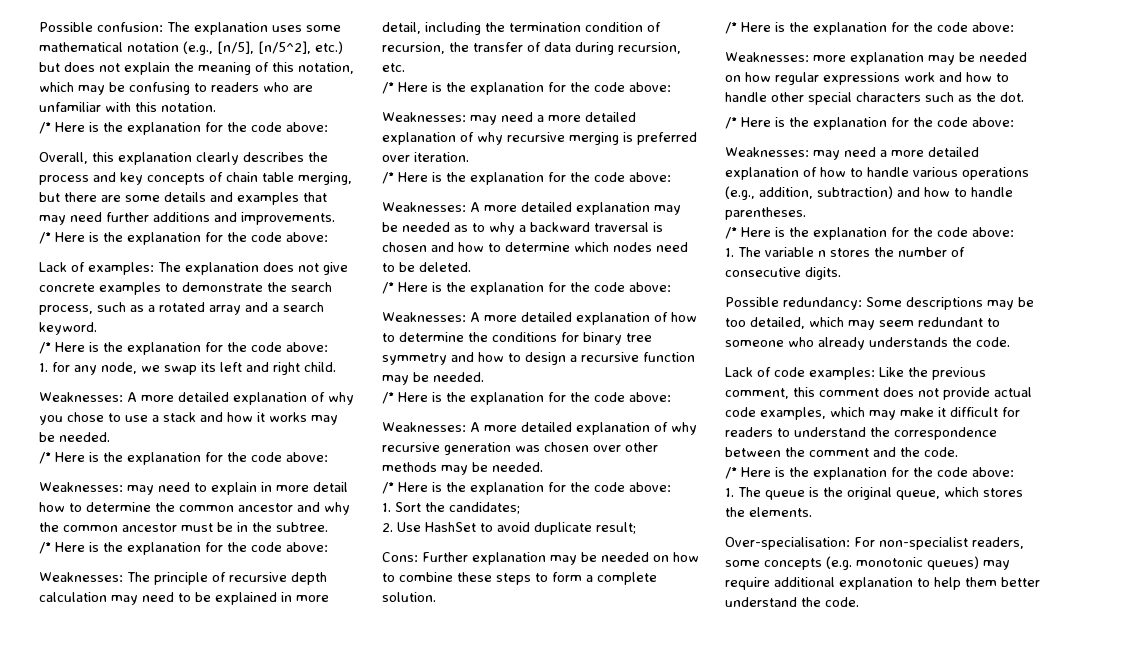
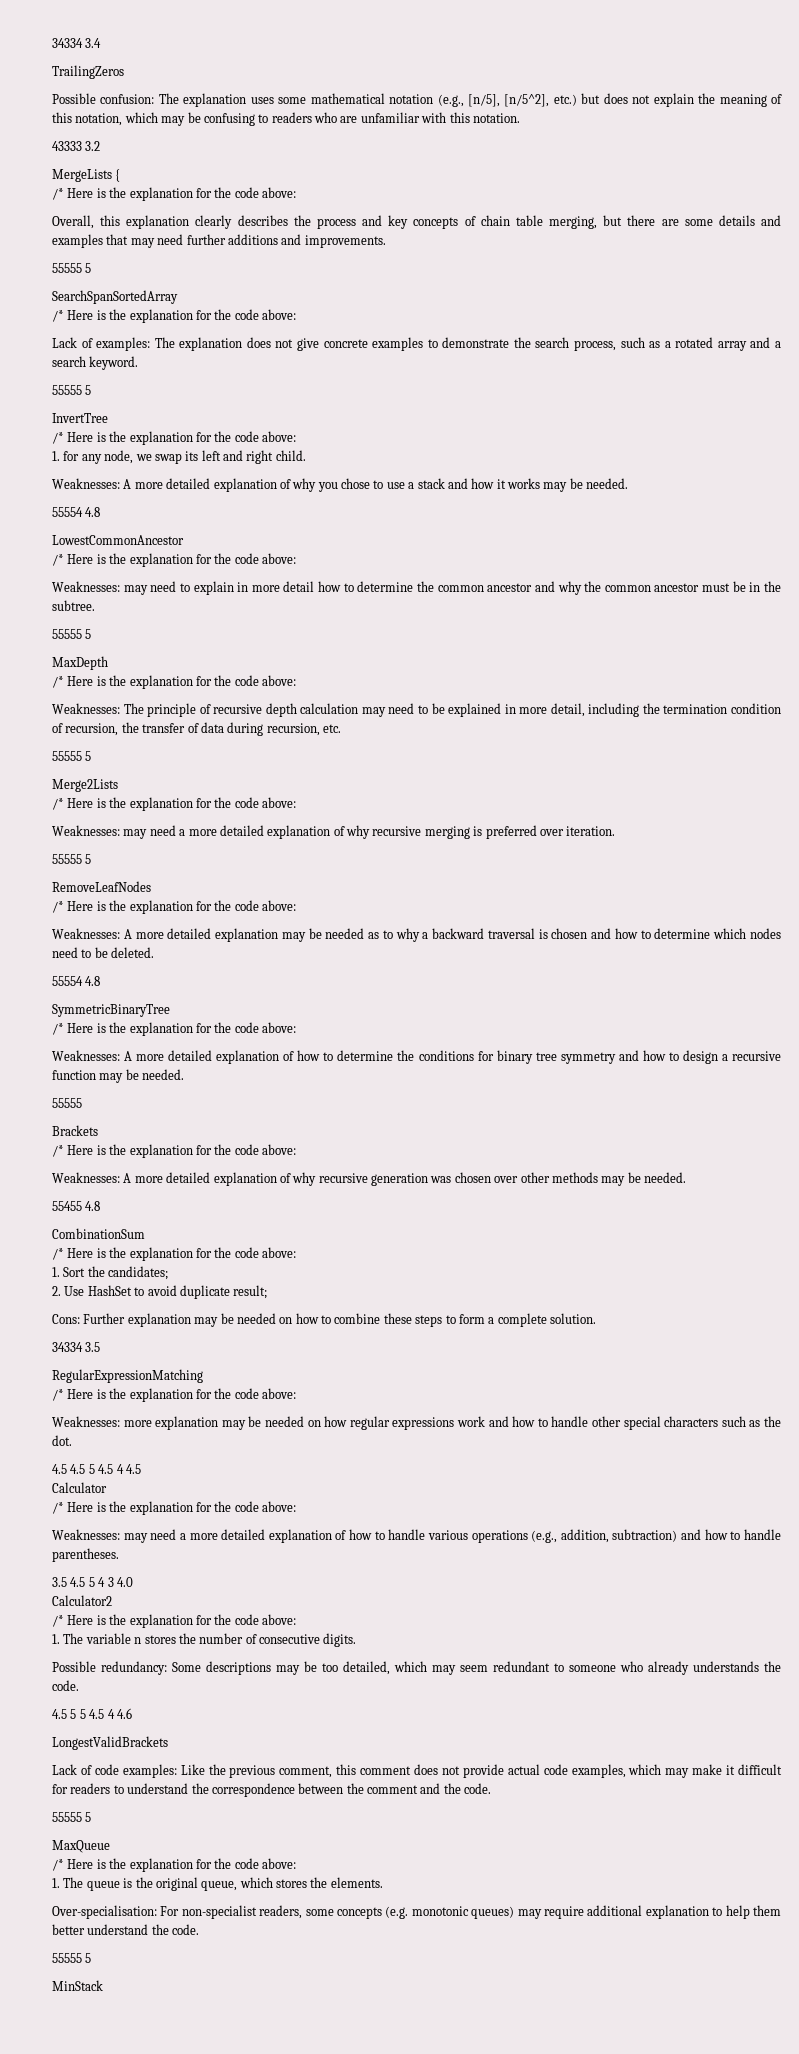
(39, 27) none -> [52,38,102,48] [52,65,124,79] 34334 3.4 // TrailingZeros //
(216, 107) none -> [52,141,101,151] [52,169,121,182] // 43333 3.2 // MergeLists {
(335, 218) none -> [52,263,92,273] [52,290,178,304] // 55555 5 // SearchSpanSortedArray
(97, 328) none -> [52,385,92,395] [52,413,108,423] // 55555 5 // InvertTree
(110, 437) none -> [52,507,101,517] [52,535,184,545] // 55554 4.8 // LowestCommonAncestor
(328, 527) none -> [52,629,92,639] [52,656,108,670] // 55555 5 // MaxDepth
(405, 67) none -> [52,751,92,761] [52,779,118,792] // 55555 5 // Merge2Lists
(469, 157) none -> [52,854,92,864] [52,881,151,892] // 55555 5 // RemoveLeafNodes
(471, 267) none -> [52,976,101,986] [52,1004,170,1017] // 55554 4.8 // SymmetricBinaryTree
(484, 377) none -> [52,1098,82,1108] [52,1125,98,1136] // 55555 // Brackets
(543, 467) none -> [52,1201,101,1211] [52,1228,145,1239] // 55455 4.8 // CombinationSum
(436, 597) none -> [52,1342,101,1352] [52,1369,203,1383] // 34334 3.5 // RegularExpressionMatching
(1024, 97) none -> [52,1464,141,1474] [52,1482,107,1493] // 4.5 4.5 5 4.5 4 4.5 // Calculator
(806, 213) none -> [52,1577,133,1587] [52,1595,112,1606] // 3.5 4.5 5 4 3 4.0 // Calculator2
(1010, 342) none -> [52,1708,132,1719] [52,1736,168,1750] // 4.5 5 5 4.5 4 4.6 // LongestValidBrackets
(958, 452) none -> [52,1812,92,1822] [52,1840,110,1853] // 55555 5 // MaxQueue
(859, 602) none -> [52,1953,92,1963] [52,1980,103,1991] // 55555 5 // MinStack

